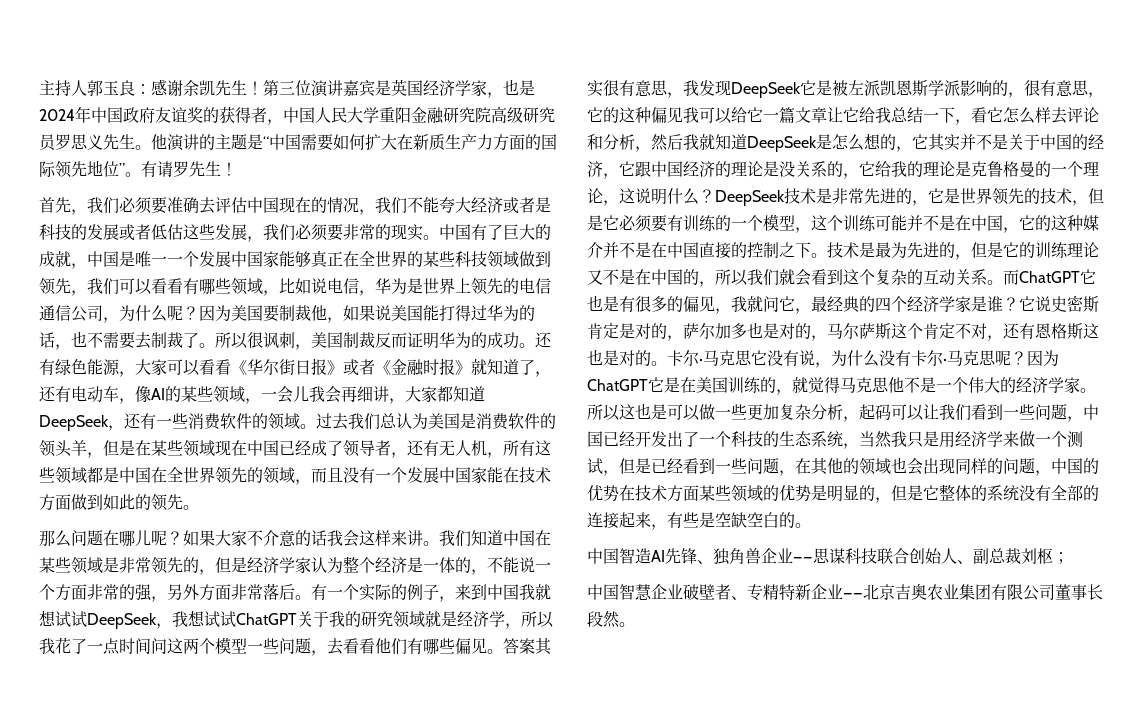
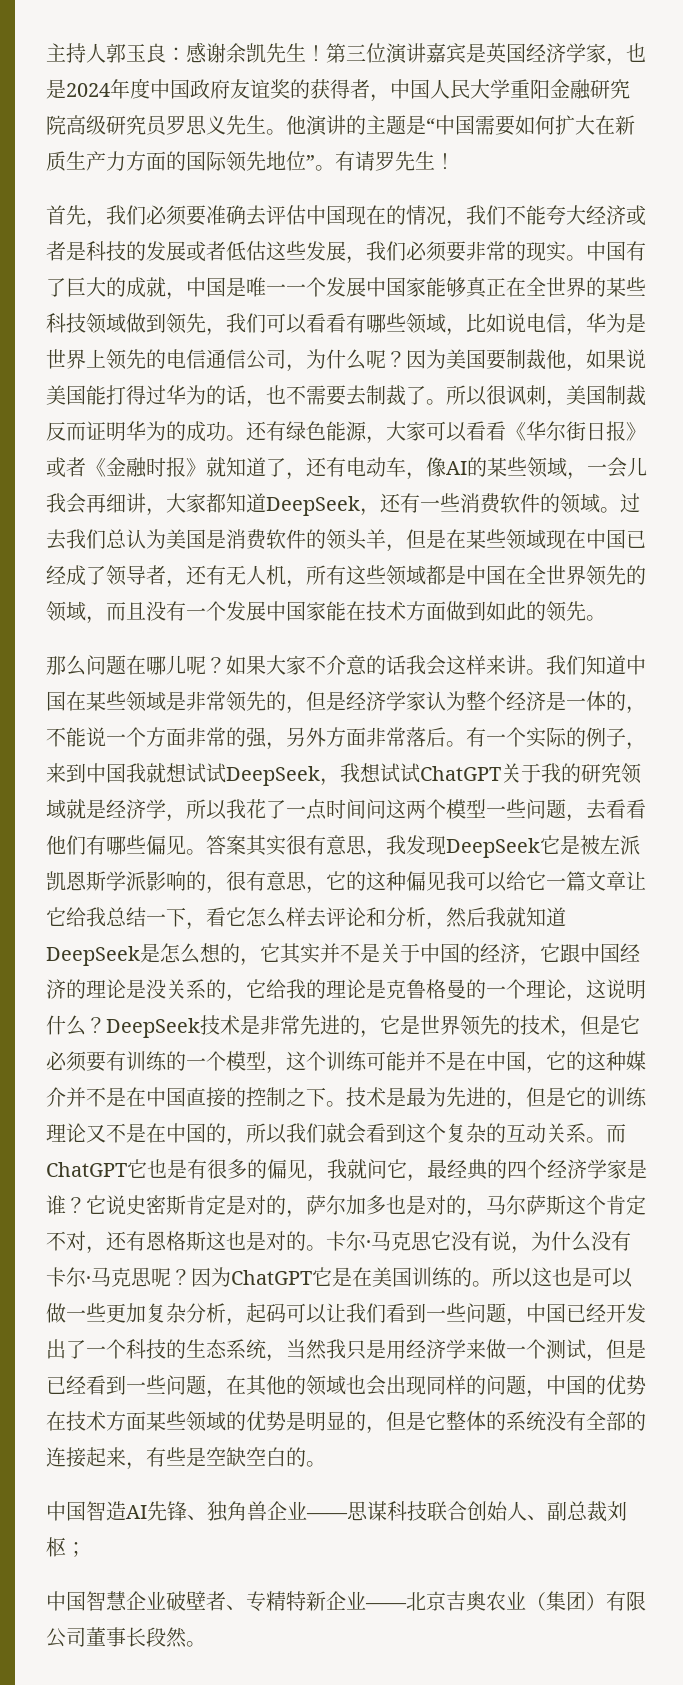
(91, 114) none -> [130,78,150,99] 度
[776,377,1080,395] ，就觉得马克思他不是一个伟大的经济学家 -> (472, 1277) none
[959,584,991,600] 集团 -> [526,1591,606,1611] （集团）

